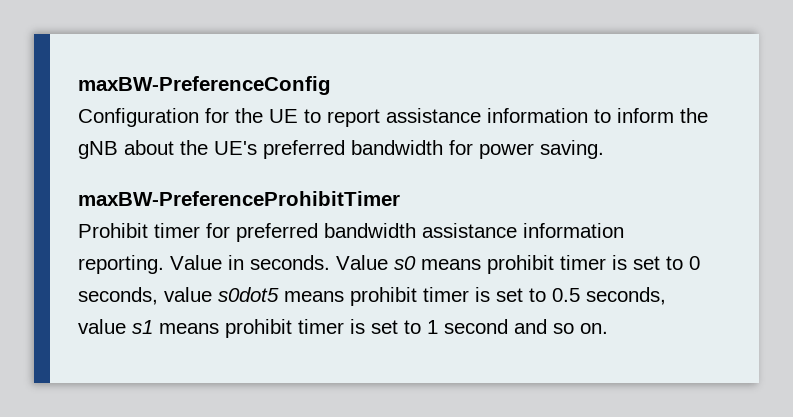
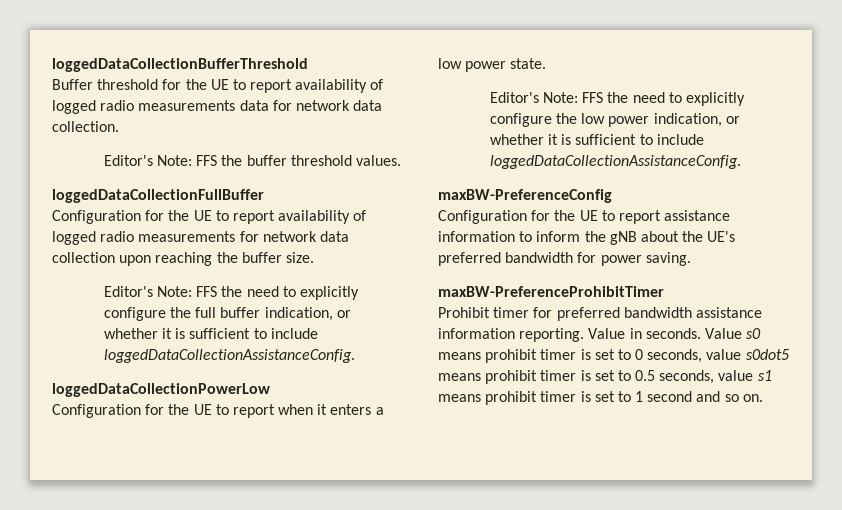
(78, 85) none -> [52,58,308,72] [52,79,384,93] [52,100,383,114] [52,121,119,132] [103,155,401,166] [52,189,264,203] [52,210,367,224] [52,231,349,245] [52,252,314,266] [103,286,359,300] [103,307,351,321] [103,328,318,339] [103,349,355,363] [52,383,270,397] [52,404,384,418] [438,58,547,72] [489,92,745,106] [489,113,740,127] [489,134,704,145] [489,155,741,169] loggedDataCollectionBufferThreshold // Buffer threshold for the UE to report availability of logged radio measurements data for network data collection. // Editor's Note: FFS the buffer threshold values. // loggedDataCollectionFullBuffer // Configuration for the UE to report availability of logged radio measurements for network data collection upon reaching the buffer size. // Editor's Note: FFS the need to explicitly configure the full buffer indication, or whether it is sufficient to include loggedDataCollectionAssistanceConfig. // loggedDataCollectionPowerLow // Configuration for the UE to report when it enters a low power state. // Editor's Note: FFS the need to explicitly configure the low power indication, or whether it is sufficient to include loggedDataCollectionAssistanceConfig. //

